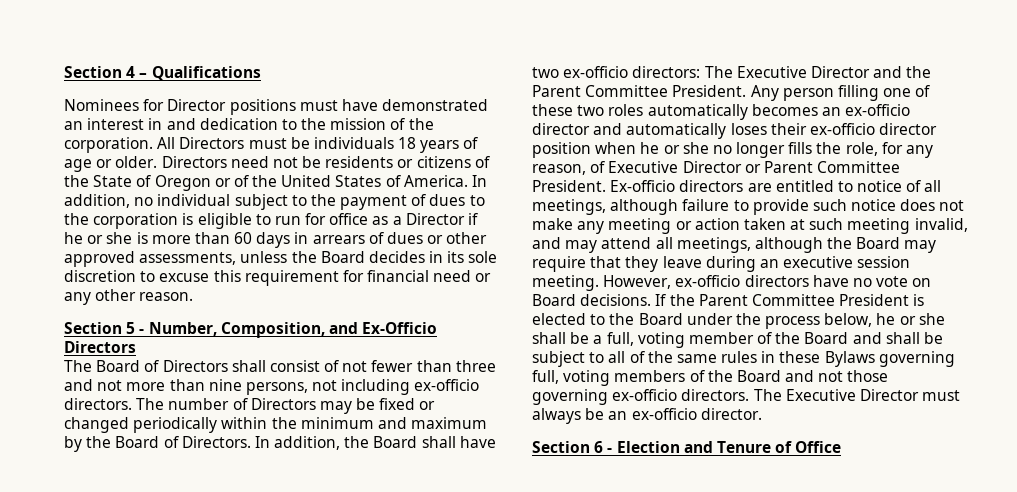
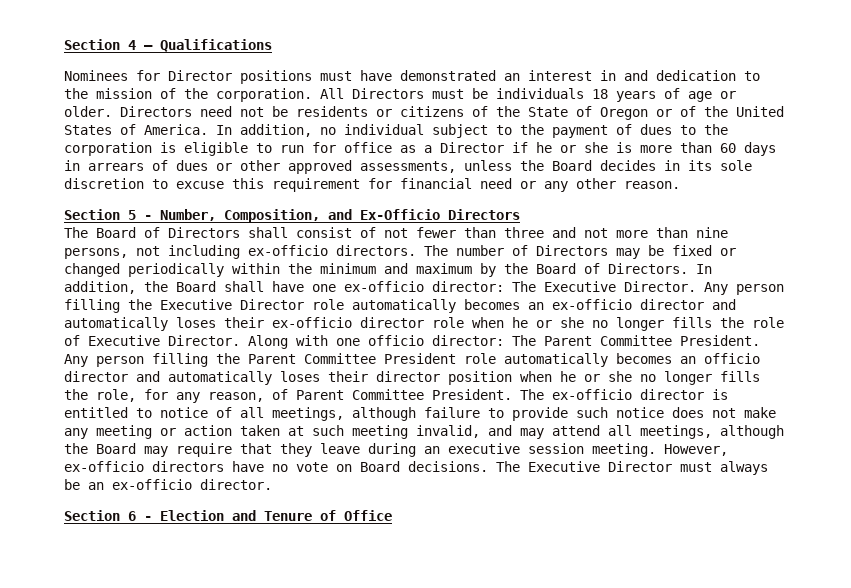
[532,66,932,78] [532,85,931,101] [532,104,644,116] two ex-officio directors: The Executive Director and the Parent Committee President. Any person filling one of these two roles -> [312,281,784,295] [64,299,344,313] one ex-officio director: The Executive Director. Any person filling the Executive Director role
(938, 129) none -> [432,317,784,331] [64,335,760,349] [64,353,760,367] [64,371,440,385] role when he or she no longer fills the role of Executive Director. Along with one officio director: The Parent Committee President. Any person filling the Parent Committee President role automatically becomes an officio director and automatically loses their director
[608,161,901,173] [532,180,772,192] Executive Director or Parent Committee President. Ex-officio directors are -> [296,389,728,400] Parent Committee President. The ex-officio director is
[655,294,925,306] [532,313,945,329] [532,332,944,348] [532,351,955,367] [532,370,889,386] [532,389,750,405] If the Parent Committee President is elected to the Board under the process below, he or she shall be a full, voting member of the Board and shall be subject to all of the same rules in these Bylaws governing full, voting members of the Board and not those governing ex-officio directors. -> (488, 466) none

